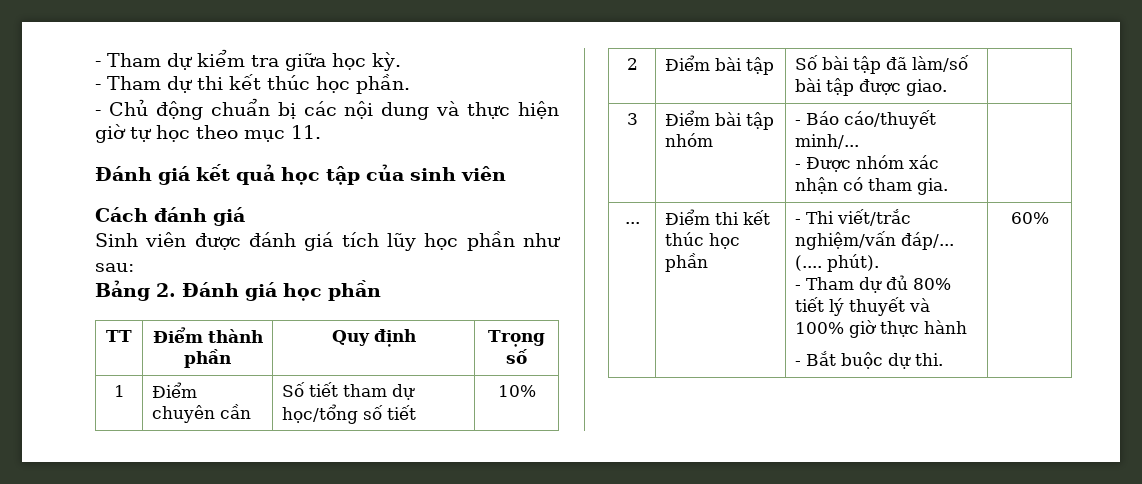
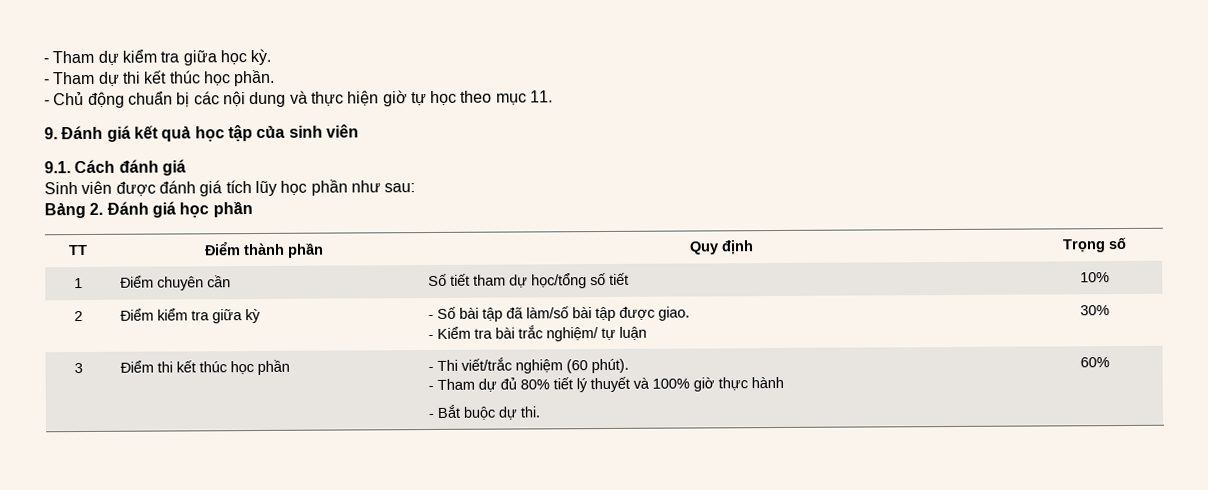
(321, 132) none -> [44,127,58,140] 9.
(506, 173) none -> [44,161,71,174] 9.1.
[715,57,775,75] bài tập | -> [157,308,262,324] [428,314,435,320] kiểm tra giữa kỳ | -
[626,113,638,125] [665,110,775,130] [665,133,714,147] [795,110,937,129] [795,134,860,149] [795,155,940,172] [795,177,949,195] [624,222,640,224] | // 3 | Điểm bài tập nhóm | - Báo cáo/thuyết minh/... // - Được nhóm xác nhận có tham gia. | // ... -> [428,325,648,342] [1079,305,1110,316] [73,363,83,374] // - Kiểm tra bài trắc nghiệm/ tự luận | 30% // 3
[795,231,955,250] [795,255,823,271] nghiệm/vấn đáp/... (.... -> [515,359,589,374] nghiệm (60

